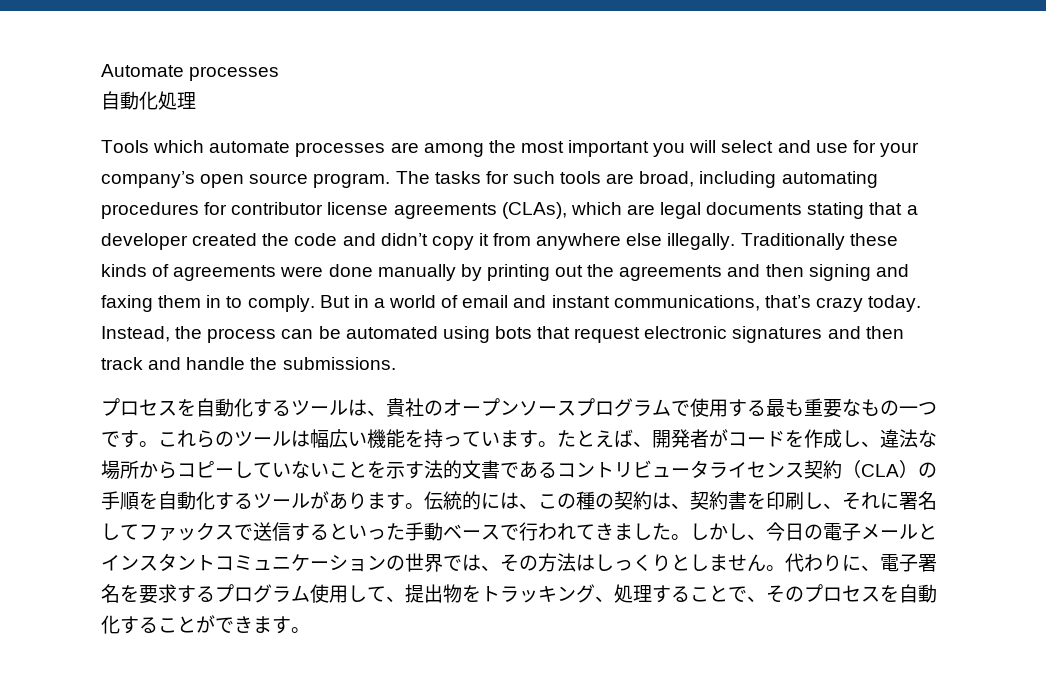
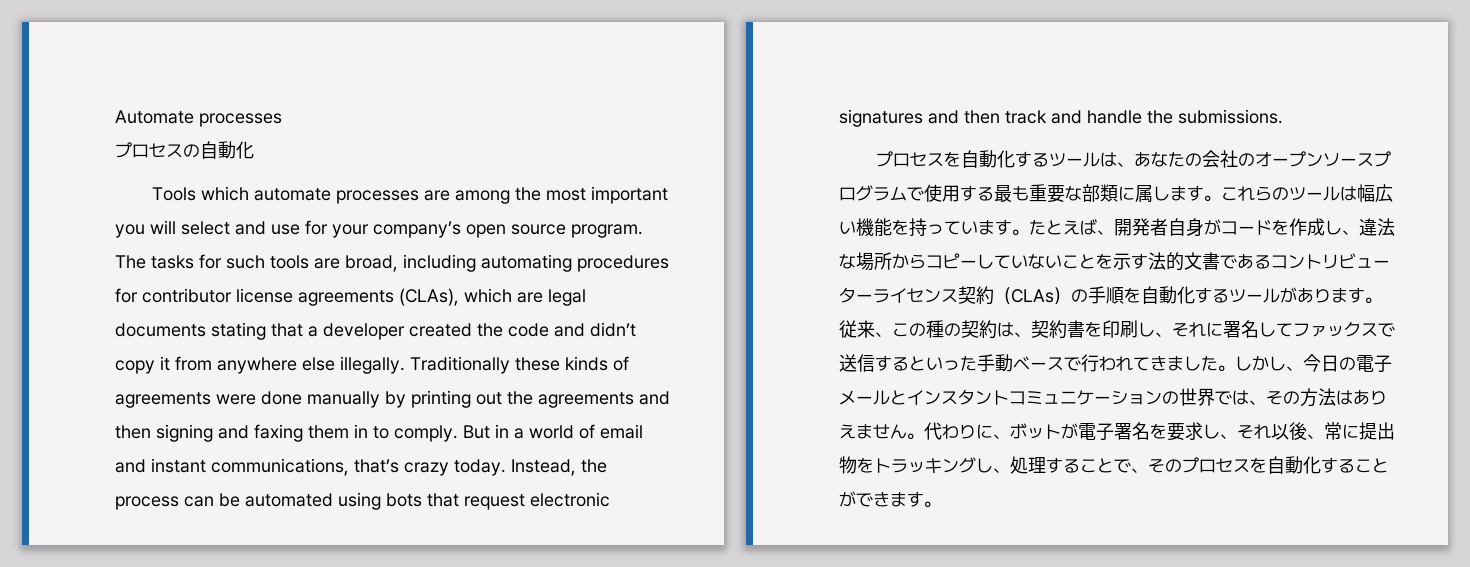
[101,91,196,110] 自動化処理 -> [115,141,254,159] プロセスの自動化
[386,398,405,417] 貴 -> [1134,150,1221,168] あなたの会
[861,399,937,416] [101,431,120,447] もの一つで -> [1082,184,1187,202] 部類に属しま
(709, 438) none -> [1168,218,1204,237] 自身
(709, 469) none -> [856,294,873,302] ー
[861,464,899,477] CLA -> [1011,289,1054,303] CLAs
[424,491,519,510] 伝統的には -> [839,320,875,338] 従来
[595,554,709,572] しっくりとし -> [1353,390,1387,405] [839,424,856,439] ありえ
(880, 568) none -> [1010,423,1078,439] ボットが
[177,584,405,603] するプログラム使用して、 -> [1203,422,1359,440] し、それ以後、常に
(595, 593) none -> [976,458,993,473] し

